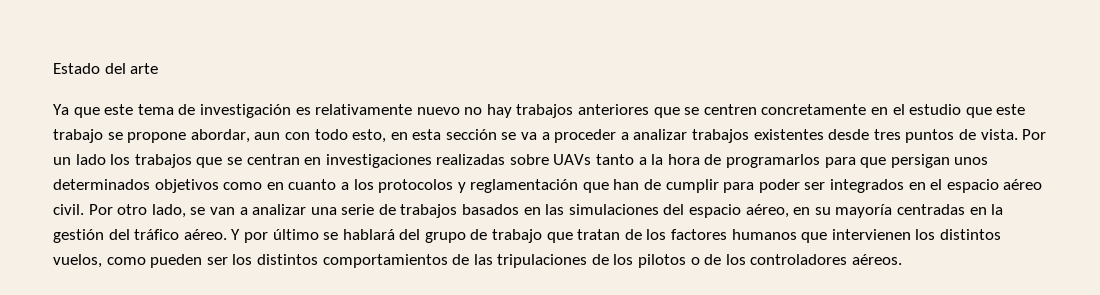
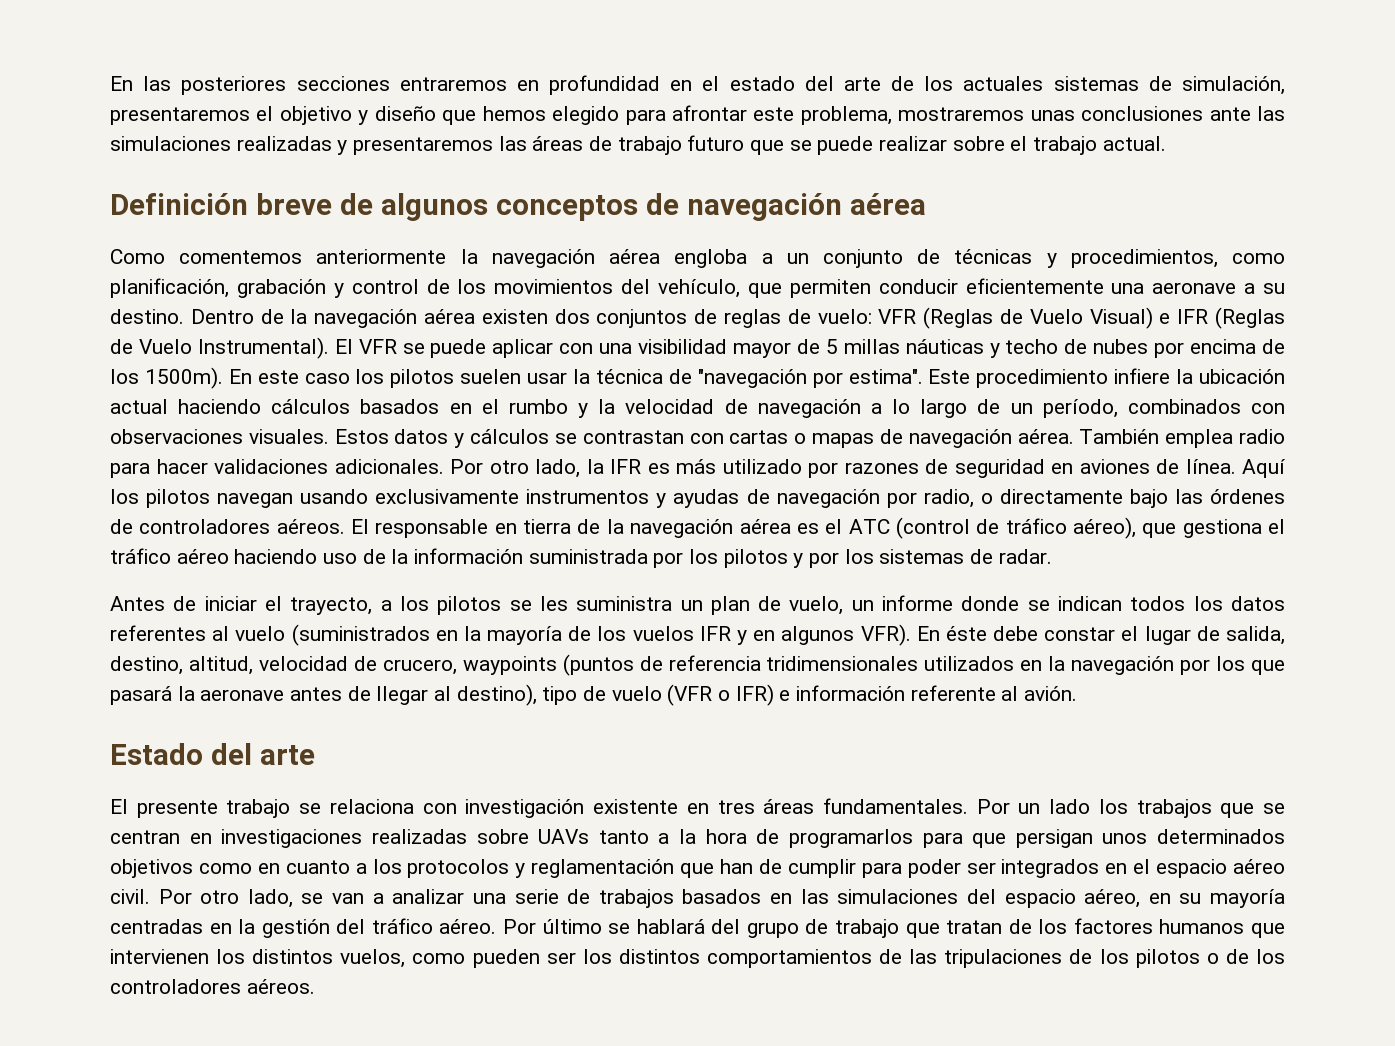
[53,63,159,74] [53,104,1026,118] [53,129,1018,143] Estado del arte // Ya que este tema de investigación es relativamente nuevo no hay trabajos anteriores que se centren concretamente en el estudio que este trabajo se propone abordar, aun con todo esto, en esta sección se va a proceder a analizar trabajos existentes desde tres puntos de vista. -> [110,75,1285,95] [110,105,1285,125] [110,135,1166,155] [110,193,926,221] [110,249,1286,268] [110,278,1285,298] [110,307,1285,329] [110,337,1285,359] [110,367,1286,389] [110,399,1285,418] [110,429,1286,448] [110,459,1286,478] [110,489,1285,508] [110,517,1285,539] [110,548,1052,568] [110,595,1286,615] [110,624,1285,646] [110,654,1285,676] [110,684,1078,706] [110,743,315,765] [110,798,968,818] En las posteriores secciones entraremos en profundidad en el estado del arte de los actuales sistemas de simulación, presentaremos el objetivo y diseño que hemos elegido para afrontar este problema, mostraremos unas conclusiones ante las simulaciones realizadas y presentaremos las áreas de trabajo futuro que se puede realizar sobre el trabajo actual. // Definición breve de algunos conceptos de navegación aérea // Como comentemos anteriormente la navegación aérea engloba a un conjunto de técnicas y procedimientos, como planificación, grabación y control de los movimientos del vehículo, que permiten conducir eficientemente una aeronave a su destino. Dentro de la navegación aérea existen dos conjuntos de reglas de vuelo: VFR (Reglas de Vuelo Visual) e IFR (Reglas de Vuelo Instrumental). El VFR se puede aplicar con una visibilidad mayor de 5 millas náuticas y techo de nubes por encima de los 1500m). En este caso los pilotos suelen usar la técnica de "navegación por estima". Este procedimiento infiere la ubicación actual haciendo cálculos basados en el rumbo y la velocidad de navegación a lo largo de un período, combinados con observaciones visuales. Estos datos y cálculos se contrastan con cartas o mapas de navegación aérea. También emplea radio para hacer validaciones adicionales. Por otro lado, la IFR es más utilizado por razones de seguridad en aviones de línea. Aquí los pilotos navegan usando exclusivamente instrumentos y ayudas de navegación por radio, o directamente bajo las órdenes de controladores aéreos. El responsable en tierra de la navegación aérea es el ATC (control de tráfico aéreo), que gestiona el tráfico aéreo haciendo uso de la información suministrada por los pilotos y por los sistemas de radar. // Antes de iniciar el trayecto, a los pilotos se les suministra un plan de vuelo, un informe donde se indican todos los datos referentes al vuelo (suministrados en la mayoría de los vuelos IFR y en algunos VFR). En éste debe constar el lugar de salida, destino, altitud, velocidad de crucero, waypoints (puntos de referencia tridimensionales utilizados en la navegación por los que pasará la aeronave antes de llegar al destino), tipo de vuelo (VFR o IFR) e información referente al avión. // Estado del arte // El presente trabajo se relaciona con investigación existente en tres áreas fundamentales.
[231,229,268,243] Y por -> [503,919,536,934] Por

